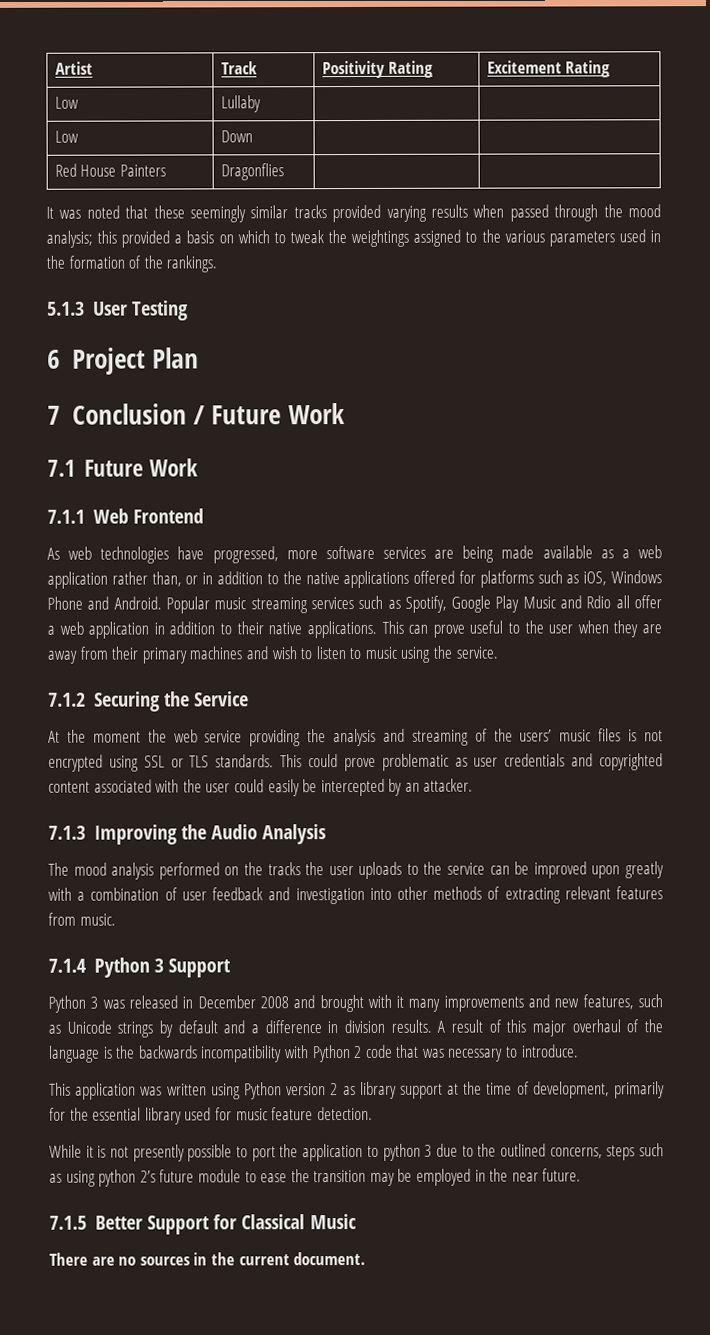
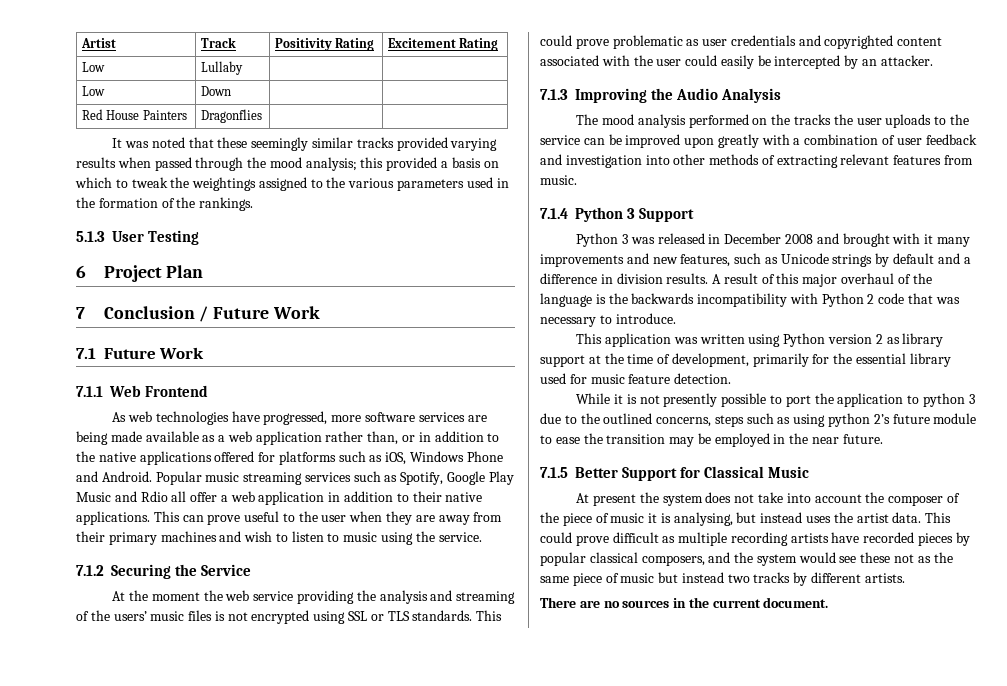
(357, 1221) none -> [576,492,960,506] [540,512,952,526] [540,532,970,546] [540,552,953,566] [540,572,905,586] // At present the system does not take into account the composer of the piece of music it is analysing, but instead uses the artist data. This could prove difficult as multiple recording artists have recorded pieces by popular classical composers, and the system would see these not as the same piece of music but instead two tracks by different artists.

